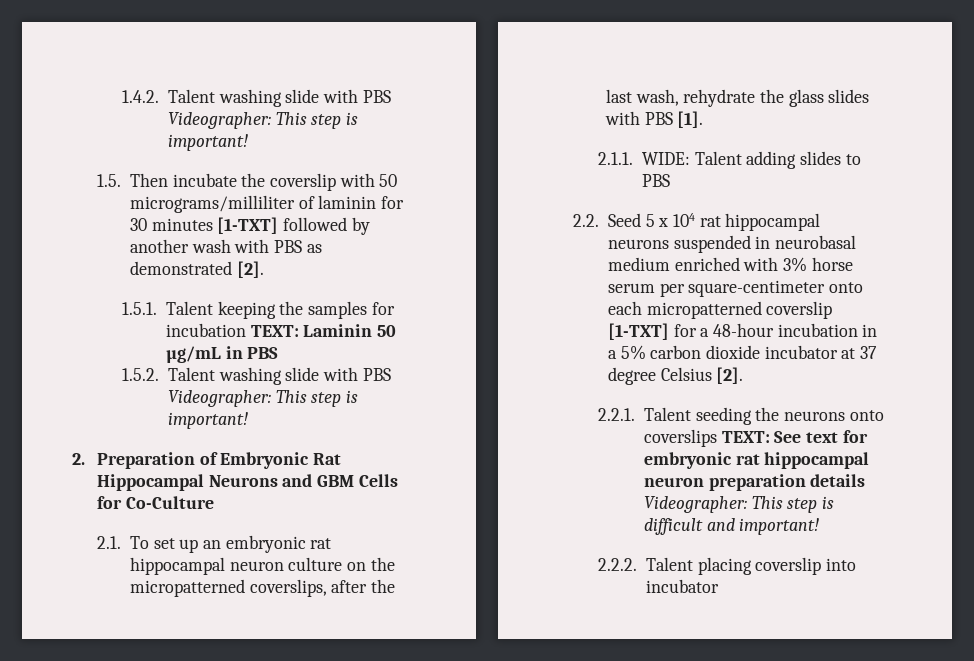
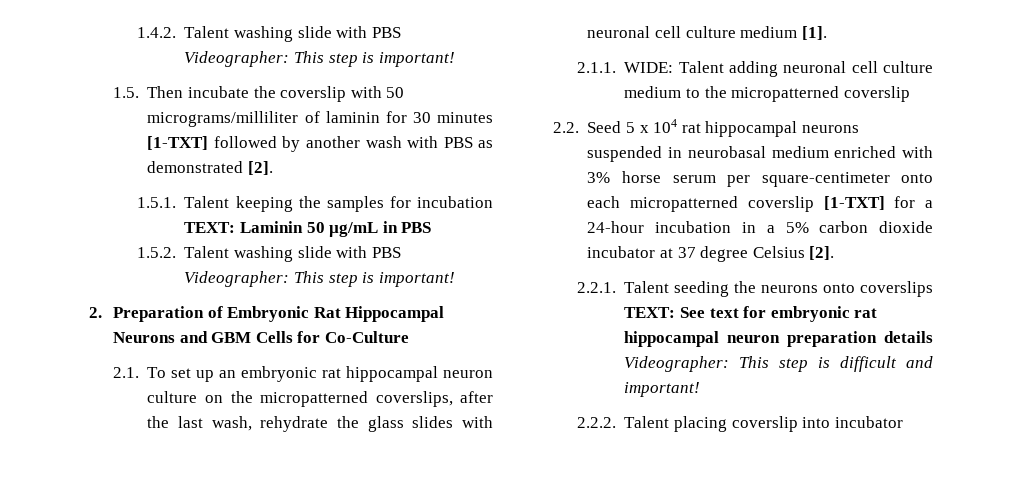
[644,112,673,125] PBS -> [587,26,798,38] neuronal cell culture medium
[799,151,861,165] [641,174,670,187] slides to PBS -> [783,61,933,73] [624,86,910,102] neuronal cell culture medium to the micropatterned coverslip
[712,323,774,337] 48-hour -> [587,221,645,233] 24-hour

